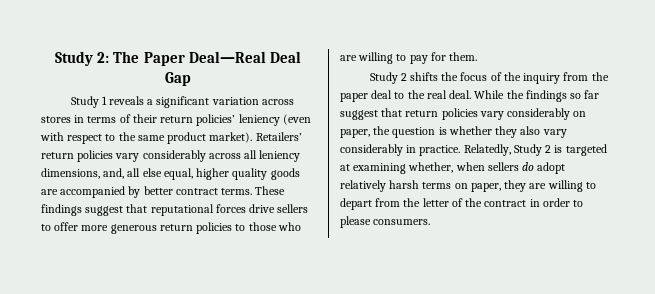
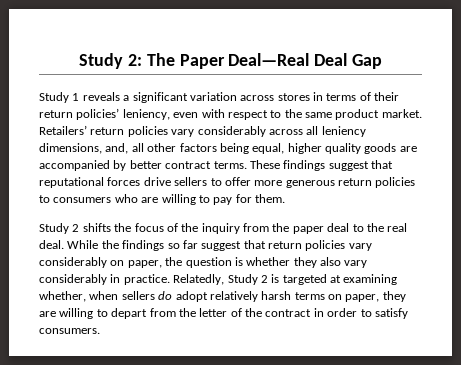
[238,114,311,126] leniency (even -> [122,109,199,120] leniency, even
[209,132,253,143] market). -> [381,109,422,118] market.
[142,168,162,177] else -> [147,143,249,154] other factors being
[248,222,277,231] those -> [53,197,112,203] consumers
[340,216,371,228] please -> [374,308,408,319] satisfy

